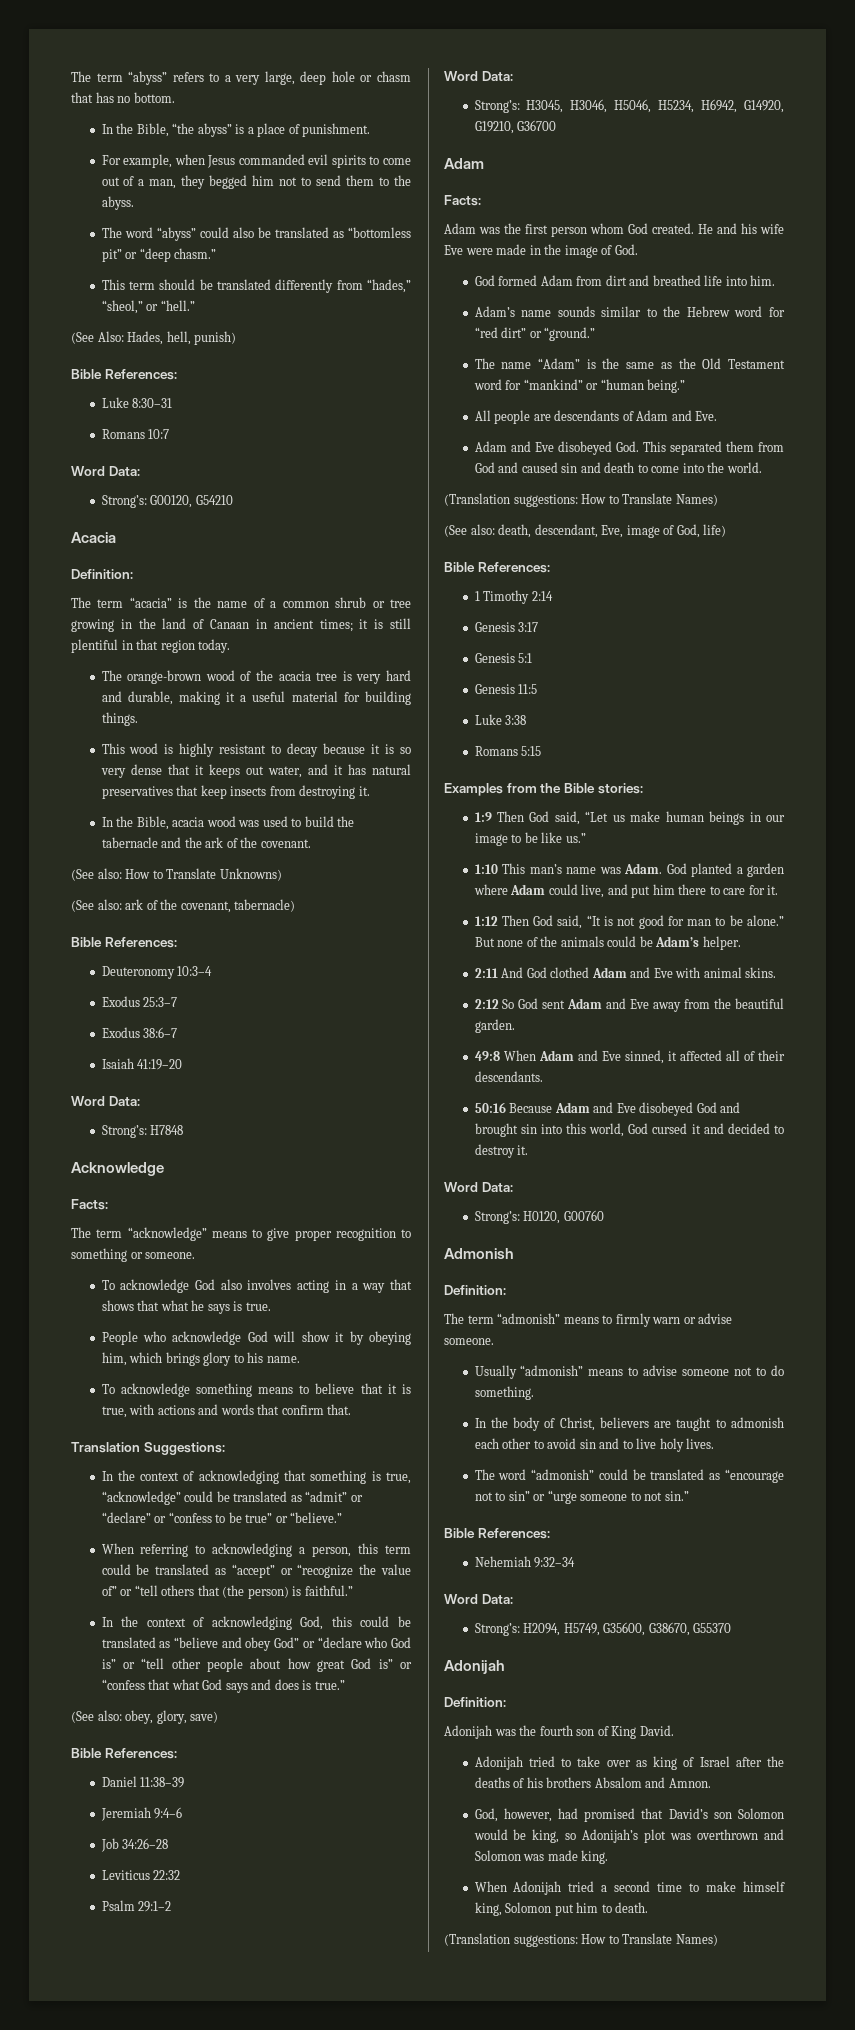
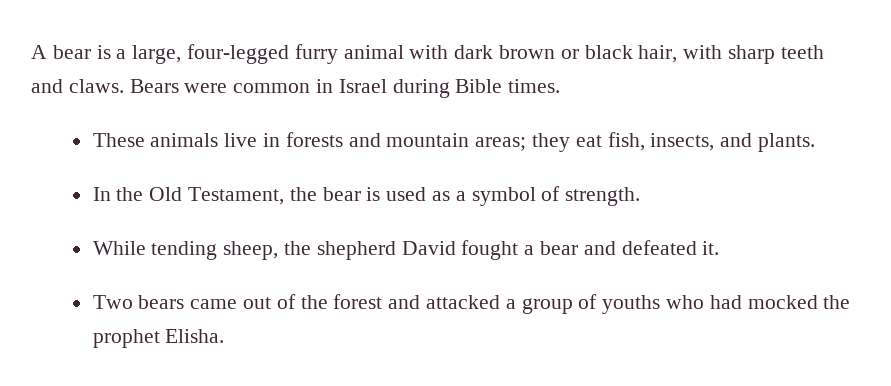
[71,71,411,85] [71,92,175,103] [101,123,371,137] [101,154,412,168] [101,175,411,189] [101,196,134,210] [101,227,412,241] [101,248,217,262] [101,279,411,293] [101,300,195,314] [71,331,237,345] [71,369,177,380] [101,397,173,408] [101,429,170,439] [71,466,140,476] [101,495,233,508] [71,532,116,543] [71,569,133,579] [71,597,411,608] [71,618,411,632] [71,639,231,653] [101,670,411,684] [101,691,412,705] [101,712,138,726] [101,743,411,757] [100,764,411,778] [101,785,370,799] [101,816,355,830] [101,837,311,848] [71,868,282,881] [71,899,296,913] [71,937,177,948] [101,966,213,979] [101,996,178,1007] [101,1027,178,1038] [101,1058,183,1070] [71,1096,140,1106] [101,1125,184,1138] [71,1162,164,1176] [71,1199,108,1210] [71,1227,411,1241] [71,1248,196,1262] [101,1279,412,1293] [101,1300,271,1314] [101,1331,412,1345] [101,1352,300,1366] [101,1383,412,1397] [101,1404,352,1418] [71,1442,225,1455] [101,1470,412,1484] [101,1491,363,1505] [101,1512,343,1523] [101,1543,412,1557] [101,1564,412,1578] [101,1585,353,1599] [101,1616,412,1630] [101,1637,411,1651] [101,1658,412,1672] [101,1679,345,1693] [71,1710,219,1724] [71,1748,177,1759] [101,1776,185,1788] [100,1807,183,1821] [100,1838,169,1852] [101,1870,181,1880] [101,1900,172,1912] [444,71,513,81] [474,99,784,113] [474,120,557,134] [444,158,484,169] [444,195,481,206] [444,223,784,237] [444,244,638,258] [474,275,776,286] [474,306,785,317] [474,327,596,341] [474,358,785,369] [473,379,686,393] [474,410,718,424] [474,441,784,455] [474,462,762,473] [444,493,718,507] [444,524,727,538] [444,562,550,573] [474,590,553,604] [474,622,539,632] [474,653,533,663] [474,684,538,694] [474,714,527,725] [474,746,542,756] [444,783,643,796] [474,811,785,825] [474,832,586,846] [474,863,784,877] [473,884,779,898] [474,915,784,929] [474,936,741,950] [474,967,777,978] [474,998,784,1012] [474,1019,515,1033] [474,1050,785,1064] [474,1071,543,1082] [474,1102,741,1116] [474,1123,784,1137] [474,1144,529,1158] [444,1182,513,1192] [474,1210,604,1224] [444,1248,514,1259] [444,1285,506,1295] [444,1313,733,1327] [444,1338,494,1345] [474,1365,785,1379] [474,1386,534,1400] [474,1417,784,1431] [474,1438,715,1452] [474,1469,784,1483] [474,1490,689,1504] [444,1528,550,1539] [474,1556,576,1568] [444,1594,513,1604] [474,1622,732,1636] [444,1660,505,1674] [444,1697,506,1707] [444,1725,674,1739] [474,1756,785,1770] [474,1777,711,1788] [474,1808,784,1822] [473,1829,784,1843] [474,1850,609,1864] [474,1881,785,1895] [474,1902,649,1916] [444,1933,718,1947] The term “abyss” refers to a very large, deep hole or chasm that has no bottom. // In the Bible, “the abyss” is a place of punishment. // For example, when Jesus commanded evil spirits to come out of a man, they begged him not to send them to the abyss. // The word “abyss” could also be translated as “bottomless pit” or “deep chasm.” // This term should be translated differently from “hades,” “sheol,” or “hell.” // (See Also: Hades, hell, punish) // Bible References: // Luke 8:30–31 // Romans 10:7 // Word Data: // Strong’s: G00120, G54210 // Acacia // Definition: // The term “acacia” is the name of a common shrub or tree growing in the land of Canaan in ancient times; it is still plentiful in that region today. // The orange-brown wood of the acacia tree is very hard and durable, making it a useful material for building things. // This wood is highly resistant to decay because it is so very dense that it keeps out water, and it has natural preservatives that keep insects from destroying it. // In the Bible, acacia wood was used to build the tabernacle and the ark of the covenant. // (See also: How to Translate Unknowns) // (See also: ark of the covenant, tabernacle) // Bible References: // Deuteronomy 10:3–4 // Exodus 25:3–7 // Exodus 38:6–7 // Isaiah 41:19–20 // Word Data: // Strong’s: H7848 // Acknowledge // Facts: // The term “acknowledge” means to give proper recognition to something or someone. // To acknowledge God also involves acting in a way that shows that what he says is true. // People who acknowledge God will show it by obeying him, which brings glory to his name. // To acknowledge something means to believe that it is true, with actions and words that confirm that. // Translation Suggestions: // In the context of acknowledging that something is true, “acknowledge” could be translated as “admit” or “declare” or “confess to be true” or “believe.” // When referring to acknowledging a person, this term could be translated as “accept” or “recognize the value of” or “tell others that (the person) is faithful.” // In the context of acknowledging God, this could be translated as “believe and obey God” or “declare who God is” or “tell other people about how great God is” or “confess that what God says and does is true.” // (See also: obey, glory, save) // Bible References: // Daniel 11:38–39 // Jeremiah 9:4–6 // Job 34:26–28 // Leviticus 22:32 // Psalm 29:1–2 // Word Data: // Strong’s: H3045, H3046, H5046, H5234, H6942, G14920, G19210, G36700 // Adam // Facts: // Adam was the first person whom God created. He and his wife Eve were made in the image of God. // God formed Adam from dirt and breathed life into him. // Adam’s name sounds similar to the Hebrew word for “red dirt” or “ground.” // The name “Adam” is the same as the Old Testament word for “mankind” or “human being.” // All people are descendants of Adam and Eve. // Adam and Eve disobeyed God. This separated them from God and caused sin and death to come into the world. // (Translation suggestions: How to Translate Names) // (See also: death, descendant, Eve, image of God, life) // Bible References: // 1 Timothy 2:14 // Genesis 3:17 // Genesis 5:1 // Genesis 11:5 // Luke 3:38 // Romans 5:15 // Examples from the Bible stories: // 1:9 Then God said, “Let us make human beings in our image to be like us.” // 1:10 This man’s name was Adam. God planted a garden where Adam could live, and put him there to care for it. // 1:12 Then God said, “It is not good for man to be alone.” But none of the animals could be Adam’s helper. // 2:11 And God clothed Adam and Eve with animal skins. // 2:12 So God sent Adam and Eve away from the beautiful garden. // 49:8 When Adam and Eve sinned, it affected all of their descendants. // 50:16 Because Adam and Eve disobeyed God and brought sin into this world, God cursed it and decided to destroy it. // Word Data: // Strong’s: H0120, G00760 // Admonish // Definition: // The term “admonish” means to firmly warn or advise someone. // Usually “admonish” means to advise someone not to do something. // In the body of Christ, believers are taught to admonish each other to avoid sin and to live holy lives. // The word “admonish” could be translated as “encourage not to sin” or “urge someone to not sin.” // Bible References: // Nehemiah 9:32–34 // Word Data: // Strong’s: H2094, H5749, G35600, G38670, G55370 // Adonijah // Definition: // Adonijah was the fourth son of King David. // Adonijah tried to take over as king of Israel after the deaths of his brothers Absalom and Amnon. // God, however, had promised that David’s son Solomon would be king, so Adonijah’s plot was overthrown and Solomon was made king. // When Adonijah tried a second time to make himself king, Solomon put him to death. // (Translation suggestions: How to Translate Names) -> [31,44,824,64] [31,79,561,98] [92,132,815,152] [92,186,641,206] [92,240,720,260] [92,294,851,314] [92,329,225,348] A bear is a large, four-legged furry animal with dark brown or black hair, with sharp teeth and claws. Bears were common in Israel during Bible times. // These animals live in forests and mountain areas; they eat fish, insects, and plants. // In the Old Testament, the bear is used as a symbol of strength. // While tending sheep, the shepherd David fought a bear and defeated it. // Two bears came out of the forest and attacked a group of youths who had mocked the prophet Elisha.

